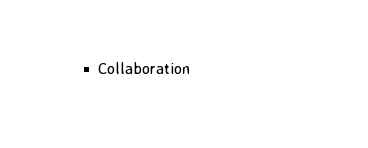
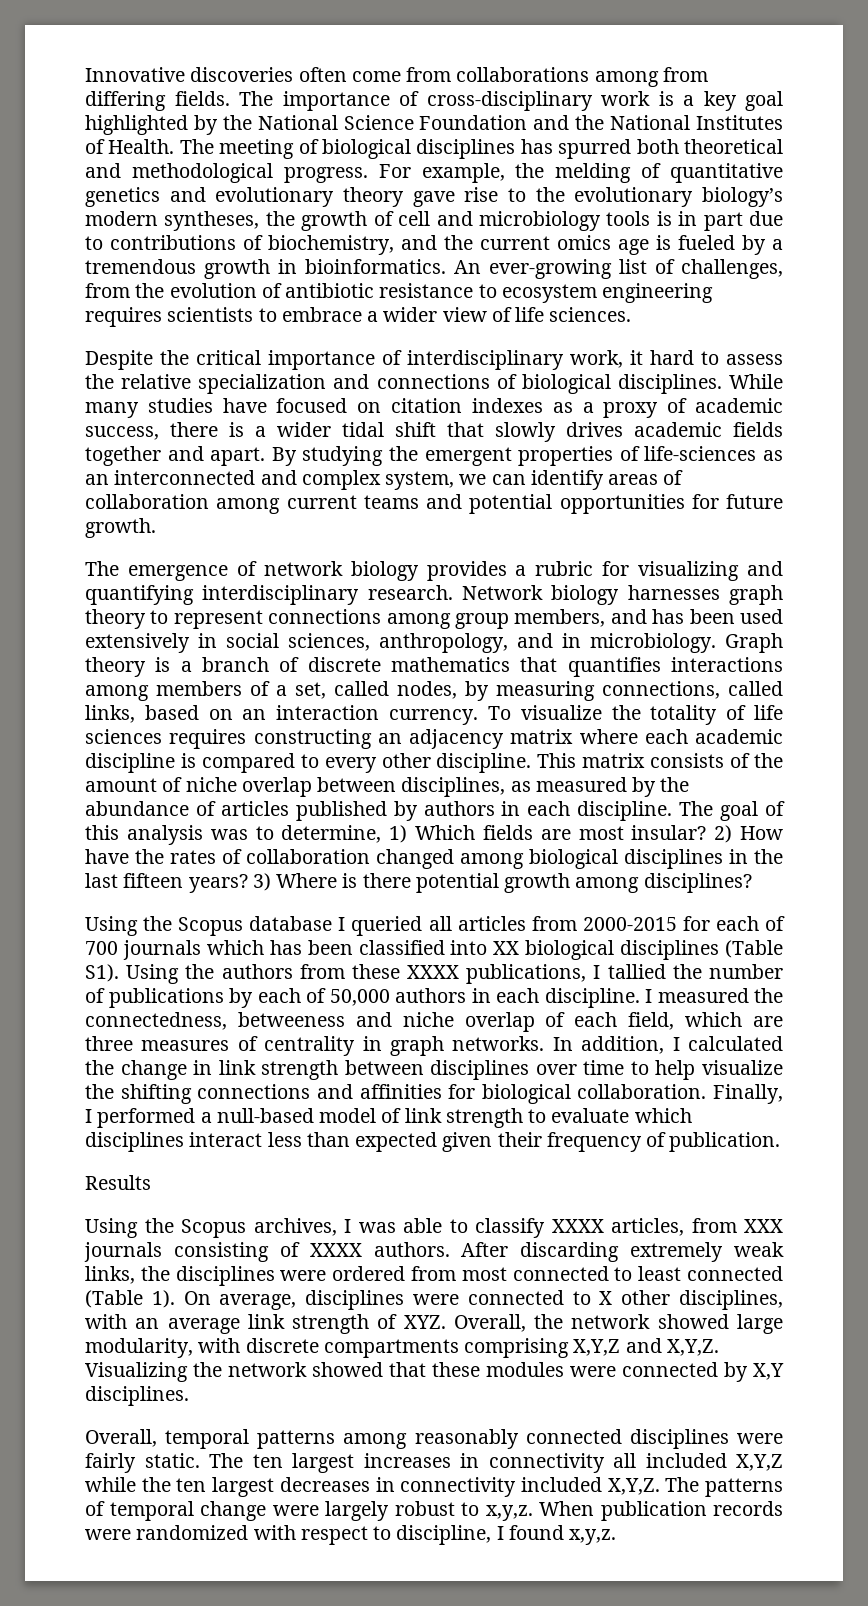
[97,62,190,74] Collaboration -> [85,67,708,87] [85,91,783,111] [85,115,784,135] [85,139,783,159] [85,163,783,183] [85,187,784,207] [85,211,783,231] [85,235,783,255] [85,259,783,279] [85,283,714,303] [85,307,632,327] [85,350,783,370] [85,374,783,394] [85,398,784,418] [85,422,783,442] [85,446,784,466] [85,470,684,490] [85,494,783,514] [85,518,156,538] [85,561,783,581] [85,585,783,605] [85,609,783,629] [85,633,783,653] [85,657,784,677] [85,681,783,701] [85,705,784,725] [85,729,783,749] [85,753,783,773] [85,777,690,797] [85,801,786,821] [85,825,783,845] [85,849,783,869] [85,873,752,893] [85,916,785,936] [85,940,783,960] [85,964,783,984] [85,988,783,1008] [85,1012,784,1032] [85,1036,783,1056] [85,1060,783,1080] [85,1084,783,1104] [85,1108,692,1128] [85,1132,781,1152] [85,1175,151,1190] [85,1218,783,1238] [84,1242,784,1262] [85,1266,783,1286] [85,1290,783,1310] [85,1314,783,1334] [85,1338,719,1358] [85,1362,784,1382] [85,1386,189,1406] [85,1429,783,1449] [85,1453,783,1473] [85,1477,784,1497] [85,1501,783,1521] [85,1525,617,1545] Innovative discoveries often come from collaborations among from differing fields. The importance of cross-disciplinary work is a key goal highlighted by the National Science Foundation and the National Institutes of Health. The meeting of biological disciplines has spurred both theoretical and methodological progress. For example, the melding of quantitative genetics and evolutionary theory gave rise to the evolutionary biology’s modern syntheses, the growth of cell and microbiology tools is in part due to contributions of biochemistry, and the current omics age is fueled by a tremendous growth in bioinformatics. An ever-growing list of challenges, from the evolution of antibiotic resistance to ecosystem engineering requires scientists to embrace a wider view of life sciences. // Despite the critical importance of interdisciplinary work, it hard to assess the relative specialization and connections of biological disciplines. While many studies have focused on citation indexes as a proxy of academic success, there is a wider tidal shift that slowly drives academic fields together and apart. By studying the emergent properties of life-sciences as an interconnected and complex system, we can identify areas of collaboration among current teams and potential opportunities for future growth. // The emergence of network biology provides a rubric for visualizing and quantifying interdisciplinary research. Network biology harnesses graph theory to represent connections among group members, and has been used extensively in social sciences, anthropology, and in microbiology. Graph theory is a branch of discrete mathematics that quantifies interactions among members of a set, called nodes, by measuring connections, called links, based on an interaction currency. To visualize the totality of life sciences requires constructing an adjacency matrix where each academic discipline is compared to every other discipline. This matrix consists of the amount of niche overlap between disciplines, as measured by the abundance of articles published by authors in each discipline. The goal of this analysis was to determine, 1) Which fields are most insular? 2) How have the rates of collaboration changed among biological disciplines in the last fifteen years? 3) Where is there potential growth among disciplines? // Using the Scopus database I queried all articles from 2000-2015 for each of 700 journals which has been classified into XX biological disciplines (Table S1). Using the authors from these XXXX publications, I tallied the number of publications by each of 50,000 authors in each discipline. I measured the connectedness, betweeness and niche overlap of each field, which are three measures of centrality in graph networks. In addition, I calculated the change in link strength between disciplines over time to help visualize the shifting connections and affinities for biological collaboration. Finally, I performed a null-based model of link strength to evaluate which disciplines interact less than expected given their frequency of publication. // Results // Using the Scopus archives, I was able to classify XXXX articles, from XXX journals consisting of XXXX authors. After discarding extremely weak links, the disciplines were ordered from most connected to least connected (Table 1). On average, disciplines were connected to X other disciplines, with an average link strength of XYZ. Overall, the network showed large modularity, with discrete compartments comprising X,Y,Z and X,Y,Z. Visualizing the network showed that these modules were connected by X,Y disciplines. // Overall, temporal patterns among reasonably connected disciplines were fairly static. The ten largest increases in connectivity all included X,Y,Z while the ten largest decreases in connectivity included X,Y,Z. The patterns of temporal change were largely robust to x,y,z. When publication records were randomized with respect to discipline, I found x,y,z.

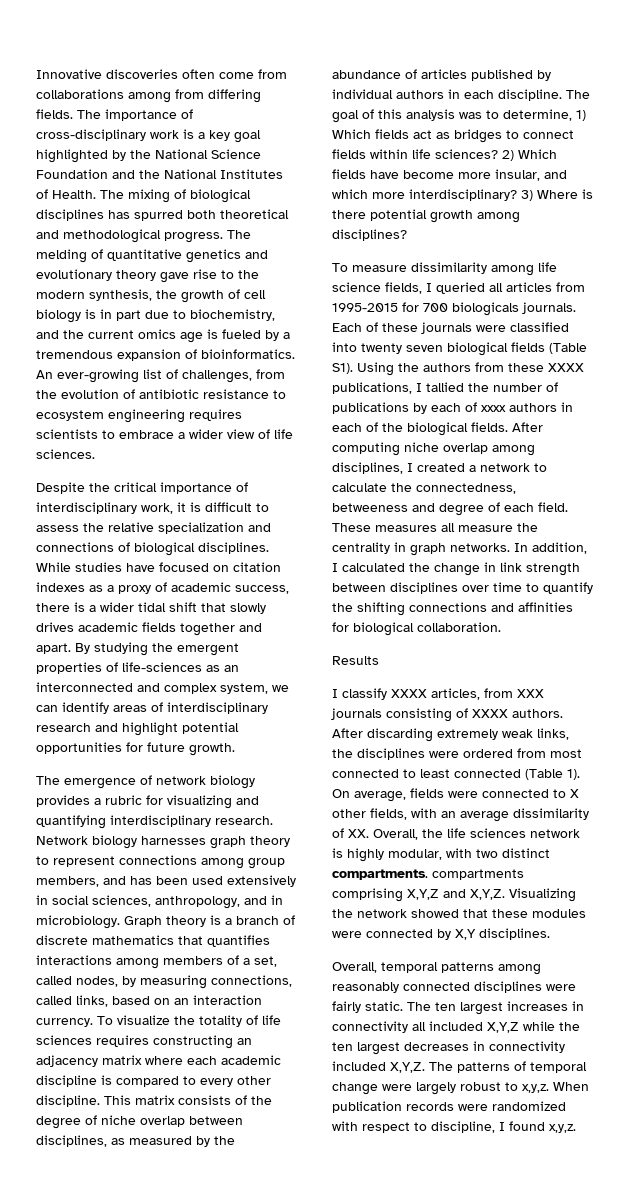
[219,139,295,159] meeting -> [128,189,170,203] mixing
[378,163,545,183] For example, the -> [227,230,251,239] The
[574,187,784,207] [85,211,260,231] evolutionary biology’s modern syntheses, -> [36,289,152,301] modern synthesis,
[436,211,651,231] and microbiology tools -> [36,309,81,323] biology
[110,235,263,250] contributions of -> (186, 314) none
[204,259,297,279] growth in -> [117,349,197,361] expansion of
[650,350,694,365] hard -> [190,502,252,512] is difficult
[85,402,139,418] many -> (71, 567) none
[85,494,462,514] collaboration among current teams and -> [167,702,268,714] [36,722,178,736] interdisciplinary research and highlight
[85,778,157,792] amount -> [36,1116,81,1129] degree
(418, 811) none -> [332,89,393,99] individual
[540,825,783,843] [85,849,783,869] [85,873,248,893] are most insular? 2) How have the rates of collaboration changed among biological disciplines in the last fifteen years? -> [413,129,574,143] [332,149,557,161] [332,169,567,181] [332,189,517,201] act as bridges to connect fields within life sciences? 2) Which fields have become more insular, and which more interdisciplinary?
[85,916,333,936] Using the Scopus database -> [332,262,557,276] [332,282,422,294] To measure dissimilarity among life science fields,
[582,916,785,931] [85,940,720,960] 2000-2015 for each of 700 journals which has been classified into XX biological disciplines -> [332,302,576,316] [332,322,569,334] [332,342,545,356] 1995-2015 for 700 biologicals journals. Each of these journals were classified into twenty seven biological fields
[329,988,783,1008] [85,1012,784,1032] [85,1036,258,1051] 50,000 authors in each discipline. I measured the connectedness, betweeness and niche overlap of each field, which are three measures of -> [481,402,573,412] [332,422,543,436] [332,442,535,456] [332,462,547,474] [332,483,516,494] [332,502,568,516] [332,523,538,532] xxxx authors in each of the biological fields. After computing niche overlap among disciplines, I created a network to calculate the connectedness, betweeness and degree of each field. These measures all measure the
[655,1060,783,1080] help visualize -> [543,582,593,594] quantify
[713,1084,783,1104] [85,1108,692,1128] [85,1132,781,1152] [85,1175,151,1190] [85,1218,468,1238] Finally, I performed a null-based model of link strength to evaluate which disciplines interact less than expected given their frequency of publication. // Results // Using the Scopus archives, I was able to -> [332,656,379,665] [332,689,338,698] // Results // I
[305,1290,405,1310] disciplines -> [410,788,444,798] fields
[679,1290,783,1310] disciplines, -> [370,808,407,820] fields,
[247,1314,783,1334] [85,1338,319,1358] link strength of XYZ. Overall, the network showed large modularity, with discrete -> [513,808,589,820] [332,828,580,840] [332,848,550,862] [332,869,428,880] dissimilarity of XX. Overall, the life sciences network is highly modular, with two distinct compartments.

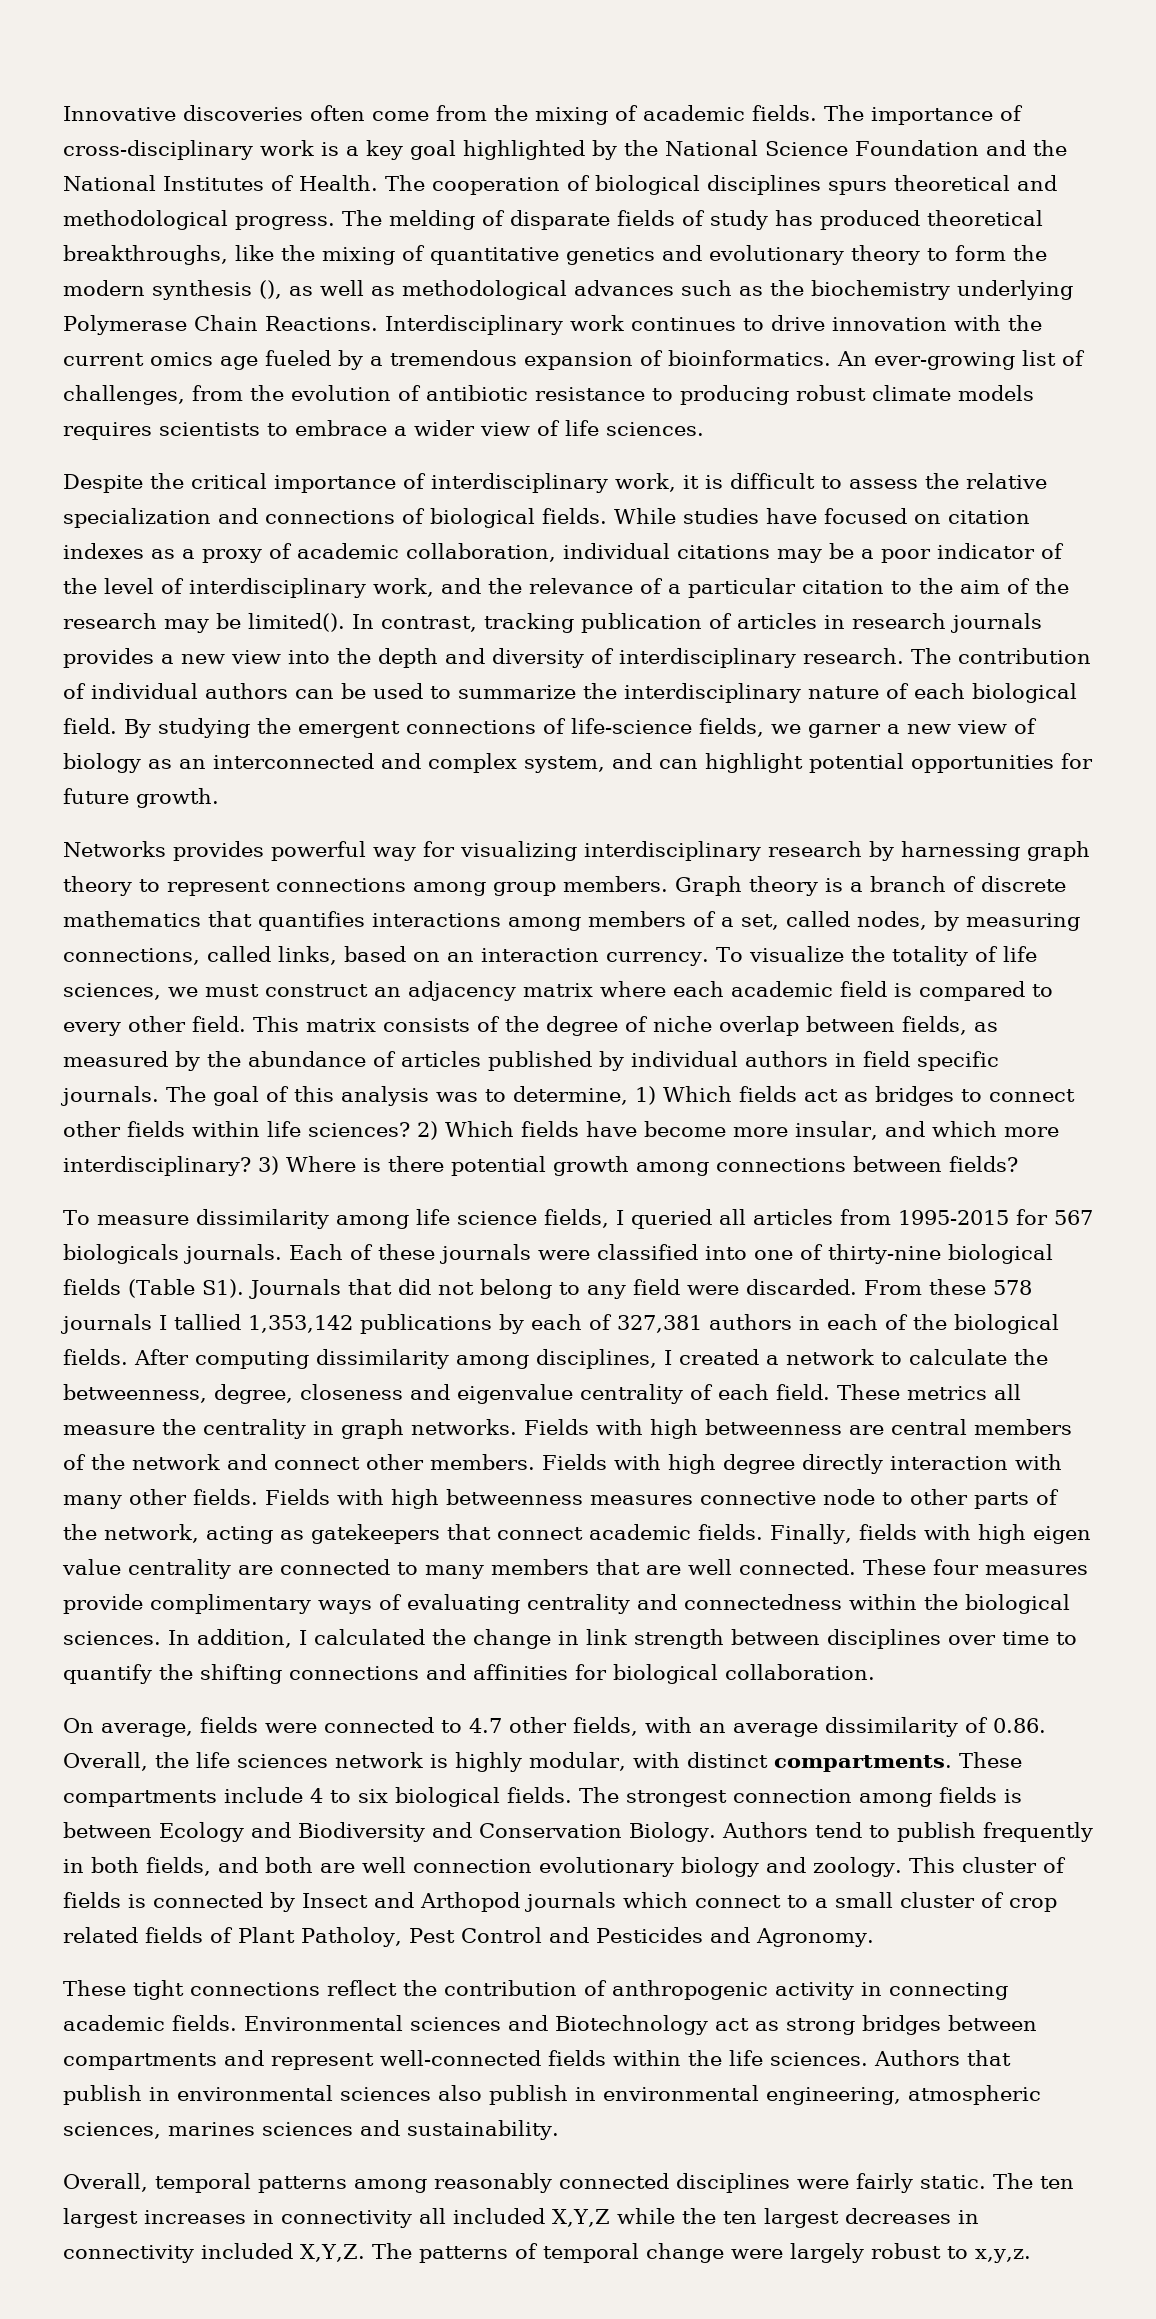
[36,89,261,103] collaborations among from differing -> [494,105,745,125] the mixing of academic
[128,189,170,203] mixing -> [432,177,560,195] cooperation
[108,210,216,221] has spurred both -> [828,181,887,195] spurs
(103, 254) none -> [510,210,1043,230] [63,245,425,265] disparate fields of study has produced theoretical breakthroughs, like the mixing of
[160,269,259,283] [36,289,266,303] [36,309,275,323] [36,330,59,339] gave rise to the modern synthesis, the growth of cell biology is in part due to biochemistry, and -> [927,245,1047,261] [63,280,1073,300] [63,315,1001,335] to form the modern synthesis (), as well as methodological advances such as the biochemistry underlying Polymerase Chain Reactions. Interdisciplinary work continues to drive innovation with
[207,329,218,339] is -> (258, 363) none
[36,409,185,423] ecosystem engineering -> [680,385,1034,405] producing robust climate models
[198,542,269,554] disciplines. -> [542,508,607,524] fields.
[235,585,289,594] [36,602,266,614] [36,622,262,636] [36,642,239,656] [36,662,202,674] success, there is a wider tidal shift that slowly drives academic fields together and apart. By studying the emergent properties of life-sciences -> [406,543,1064,563] [63,578,1069,598] [63,613,1042,633] [63,648,1091,668] [63,683,1077,703] [63,718,1037,738] [63,753,141,773] collaboration, individual citations may be a poor indicator of the level of interdisciplinary work, and the relevance of a particular citation to the aim of the research may be limited(). In contrast, tracking publication of articles in research journals provides a new view into the depth and diversity of interdisciplinary research. The contribution of individual authors can be used to summarize the interdisciplinary nature of each biological field. By studying the emergent connections of life-science fields, we garner a new view of biology
[272,685,289,692] [36,702,268,714] [36,723,118,732] we can identify areas of interdisciplinary research and -> [612,753,698,769] and can
[36,775,255,789] [36,795,259,809] [36,815,273,829] [36,835,206,849] The emergence of network biology provides a rubric for visualizing and quantifying interdisciplinary research. Network biology harnesses -> [63,841,1020,861] Networks provides powerful way for visualizing interdisciplinary research by harnessing
[36,875,296,887] [36,895,283,909] [36,915,120,929] members, and has been used extensively in social sciences, anthropology, and in microbiology. -> [563,876,668,892] members.
[36,1035,233,1049] sciences requires constructing -> [63,983,368,1000] sciences, we must construct
[36,1075,97,1087] discipline -> [840,981,887,997] field
[36,1095,100,1107] discipline. -> [192,1016,246,1032] field.
[36,1135,107,1147] disciplines, -> [902,1016,967,1035] fields,
[464,89,562,101] each discipline. -> [863,1051,999,1071] [60,1086,159,1106] field specific journals.
(574, 134) none -> [63,1121,121,1137] other
[332,229,407,241] disciplines? -> [716,1156,1018,1172] connections between fields?
[423,303,448,312] 700 -> [1053,1210,1093,1225] 567
[361,343,443,354] twenty seven -> [754,1244,941,1264] one of thirty-nine
[357,362,584,376] [332,382,558,394] Using the authors from these XXXX publications, I tallied the number of -> [248,1279,1032,1299] [60,1314,353,1334] Journals that did not belong to any field were discarded. From these 578 journals I tallied 1,353,142
[481,405,506,412] xxxx -> [617,1315,702,1333] 327,381
[404,442,488,454] niche overlap -> [316,1349,449,1369] dissimilarity
[416,483,516,494] [332,503,484,516] connectedness, betweeness and degree -> [63,1384,683,1404] betweenness, degree, closeness and eigenvalue centrality
[375,525,437,532] measures -> [907,1386,987,1400] metrics
(510, 547) none -> [524,1419,1072,1439] [63,1454,1062,1474] [63,1489,1059,1509] [63,1524,1091,1544] [62,1559,1088,1579] [63,1594,1070,1614] [63,1631,161,1645] Fields with high betweenness are central members of the network and connect other members. Fields with high degree directly interaction with many other fields. Fields with high betweenness measures connective node to other parts of the network, acting as gatekeepers that connect academic fields. Finally, fields with high eigen value centrality are connected to many members that are well connected. These four measures provide complimentary ways of evaluating centrality and connectedness within the biological sciences.
[332,656,379,665] [332,688,544,700] [331,708,563,722] [332,728,569,742] [332,748,582,760] [332,769,580,780] Results // I classify XXXX articles, from XXX journals consisting of XXXX authors. After discarding extremely weak links, the disciplines were ordered from most connected to least connected (Table 1). -> (875, 1672) none
[570,789,579,798] X -> [469,1718,502,1733] 4.7
[348,829,369,838] XX. -> [993,1718,1046,1733] 0.86.
[476,849,498,858] two -> (680, 1760) none
[432,869,524,880] [332,888,576,902] [332,909,586,918] [332,928,550,940] compartments comprising X,Y,Z and X,Y,Z. Visualizing the network showed that these modules were connected by X,Y disciplines. -> [958,1752,1022,1768] [63,1787,1022,1807] [63,1822,1093,1842] [63,1857,1066,1877] [63,1892,1057,1912] [63,1927,874,1947] [63,1980,1008,2000] [63,2015,1037,2035] [63,2050,1011,2070] [63,2085,1041,2105] [63,2120,559,2140] These compartments include 4 to six biological fields. The strongest connection among fields is between Ecology and Biodiversity and Conservation Biology. Authors tend to publish frequently in both fields, and both are well connection evolutionary biology and zoology. This cluster of fields is connected by Insect and Arthopod journals which connect to a small cluster of crop related fields of Plant Patholoy, Pest Control and Pesticides and Agronomy. // These tight connections reflect the contribution of anthropogenic activity in connecting academic fields. Environmental sciences and Biotechnology act as strong bridges between compartments and represent well-connected fields within the life sciences. Authors that publish in environmental sciences also publish in environmental engineering, atmospheric sciences, marines sciences and sustainability.
[553,1082,589,1091] [332,1101,566,1113] [332,1121,576,1133] When publication records were randomized with respect to discipline, I found x,y,z. -> (1031, 2256) none

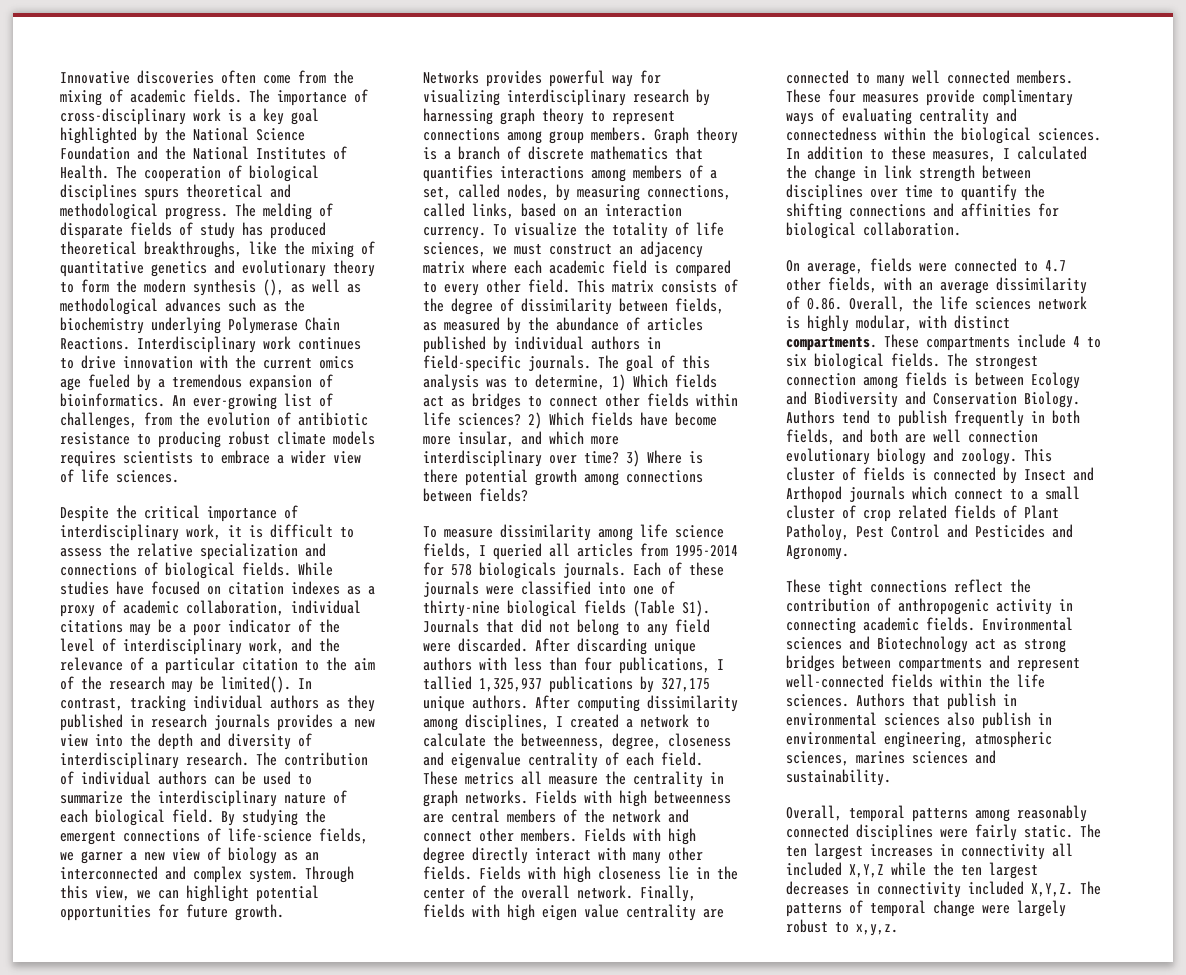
[581,613,817,633] publication of articles -> [193,695,375,712] [60,714,123,731] individual authors as they published
[524,753,652,773] system, and -> [249,866,354,883] [60,885,151,901] system. Through this view, we
[653,1016,799,1036] niche overlap -> [521,298,612,315] dissimilarity
[863,1051,999,1071] field specific -> [423,355,521,372] field-specific
[63,1156,251,1176] interdisciplinary? -> [423,450,619,467] interdisciplinary over time?
[897,1209,1093,1225] 1995-2015 for 567 -> [675,545,738,557] [423,562,472,576] 1995-2014 for 578
[863,1279,1032,1295] [60,1314,152,1334] From these 578 journals -> [535,638,696,655] [423,657,710,674] After discarding unique authors with less than four publications,
[248,1315,353,1333] 1,353,142 -> [479,678,542,692] 1,325,937
[531,1314,1059,1334] [63,1349,128,1365] each of 327,381 authors in each of the biological fields. -> [661,678,710,692] [423,695,528,712] 327,175 unique authors.
[890,1456,1008,1470] interaction -> [535,848,591,861] interact
[446,1489,1059,1509] [63,1524,763,1544] betweenness measures connective node to other parts of the network, acting as gatekeepers that connect academic fields. -> [598,866,738,880] [423,885,633,899] closeness lie in the center of the overall network.
[491,1559,856,1575] members that are well connected. -> [912,70,1073,84] well connected members.
[197,1629,292,1648] addition, -> [807,146,996,162] addition to these measures,

